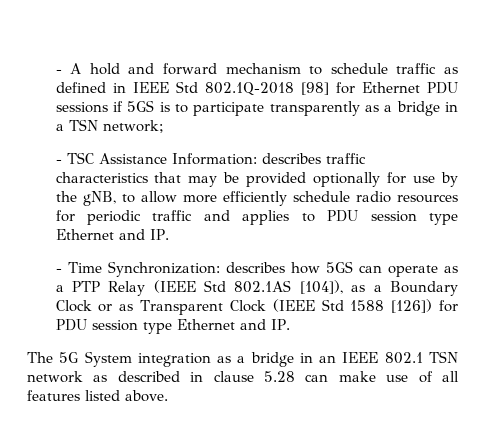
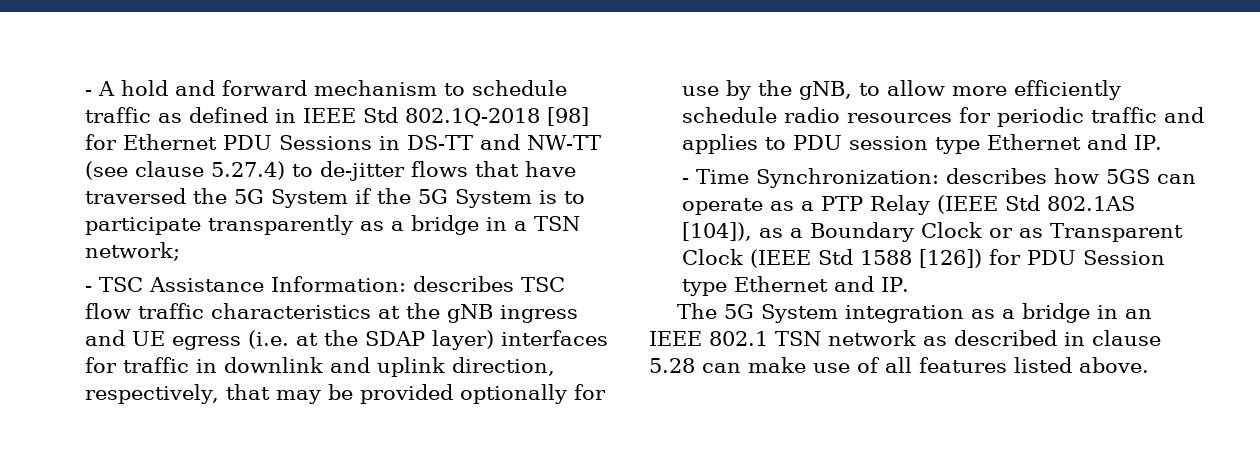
[55,100,155,113] sessions if 5GS -> [278,134,602,150] [84,161,576,181] [84,188,532,208] Sessions in DS-TT and NW-TT (see clause 5.27.4) to de-jitter flows that have traversed the 5G System if the 5G System
[325,153,366,164] [55,172,148,183] traffic characteristics -> [520,277,565,292] [84,303,578,323] [84,330,608,350] [84,357,555,377] [84,384,220,404] TSC flow traffic characteristics at the gNB ingress and UE egress (i.e. at the SDAP layer) interfaces for traffic in downlink and uplink direction, respectively,
[91,320,138,331] session -> [1082,250,1165,265] Session

